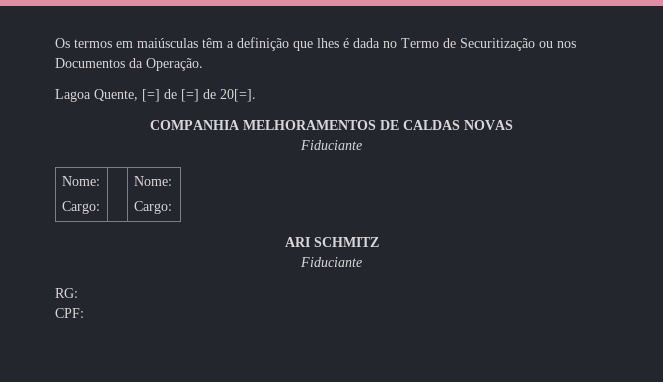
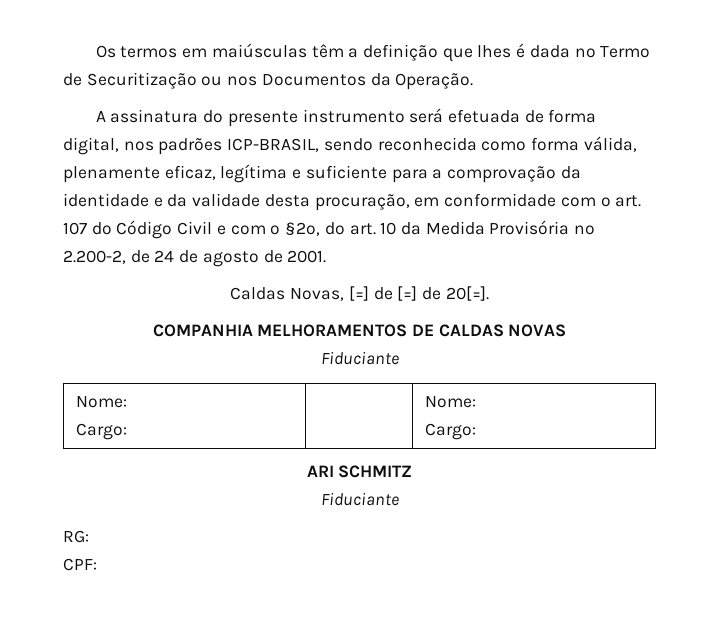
[55,89,138,102] Lagoa Quente, -> [95,108,597,127] [63,136,637,155] [63,164,581,183] [63,193,642,211] [63,220,596,239] [63,250,327,267] [230,287,345,301] A assinatura do presente instrumento será efetuada de forma digital, nos padrões ICP-BRASIL, sendo reconhecida como forma válida, plenamente eficaz, legítima e suficiente para a comprovação da identidade e da validade desta procuração, em conformidade com o art. 107 do Código Civil e com o §2º, do art. 10 da Medida Provisória nº 2.200-2, de 24 de agosto de 2001. // Caldas Novas,

